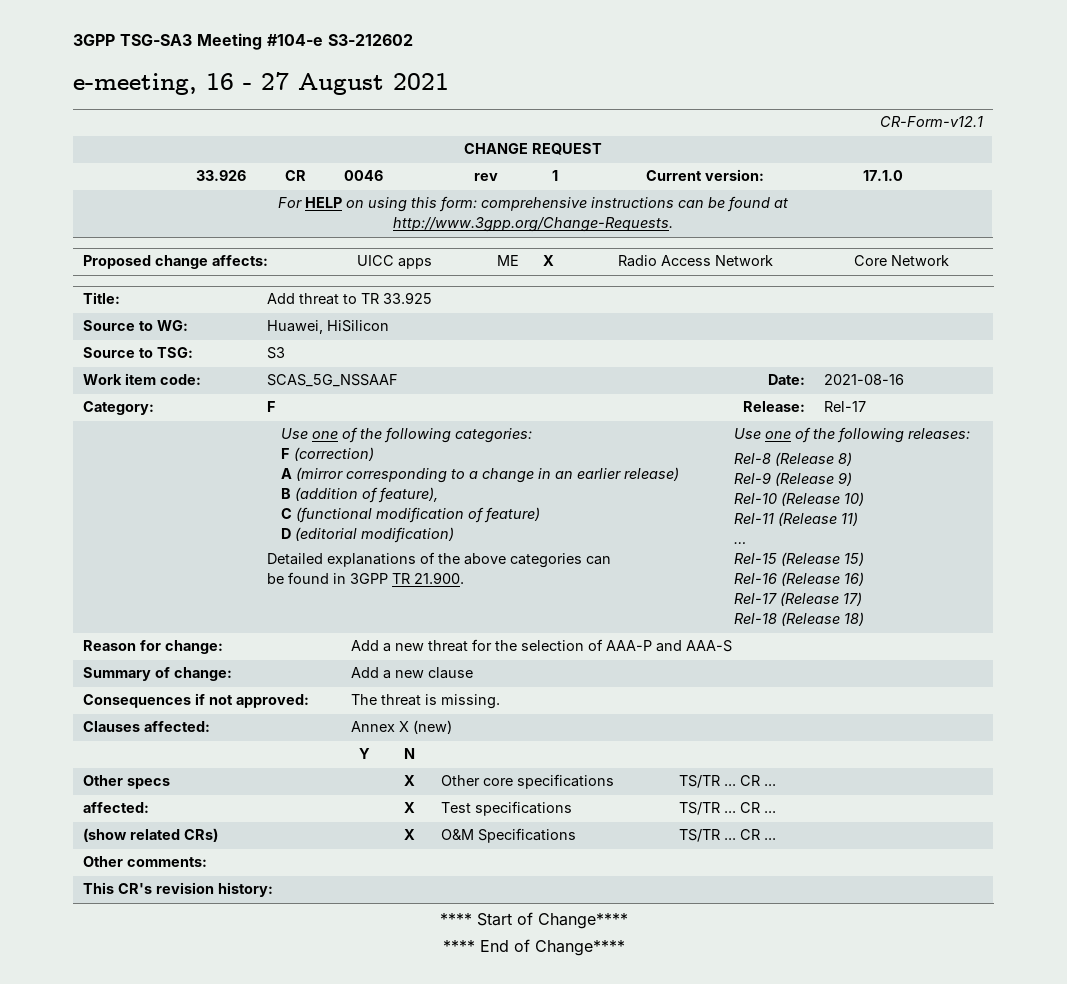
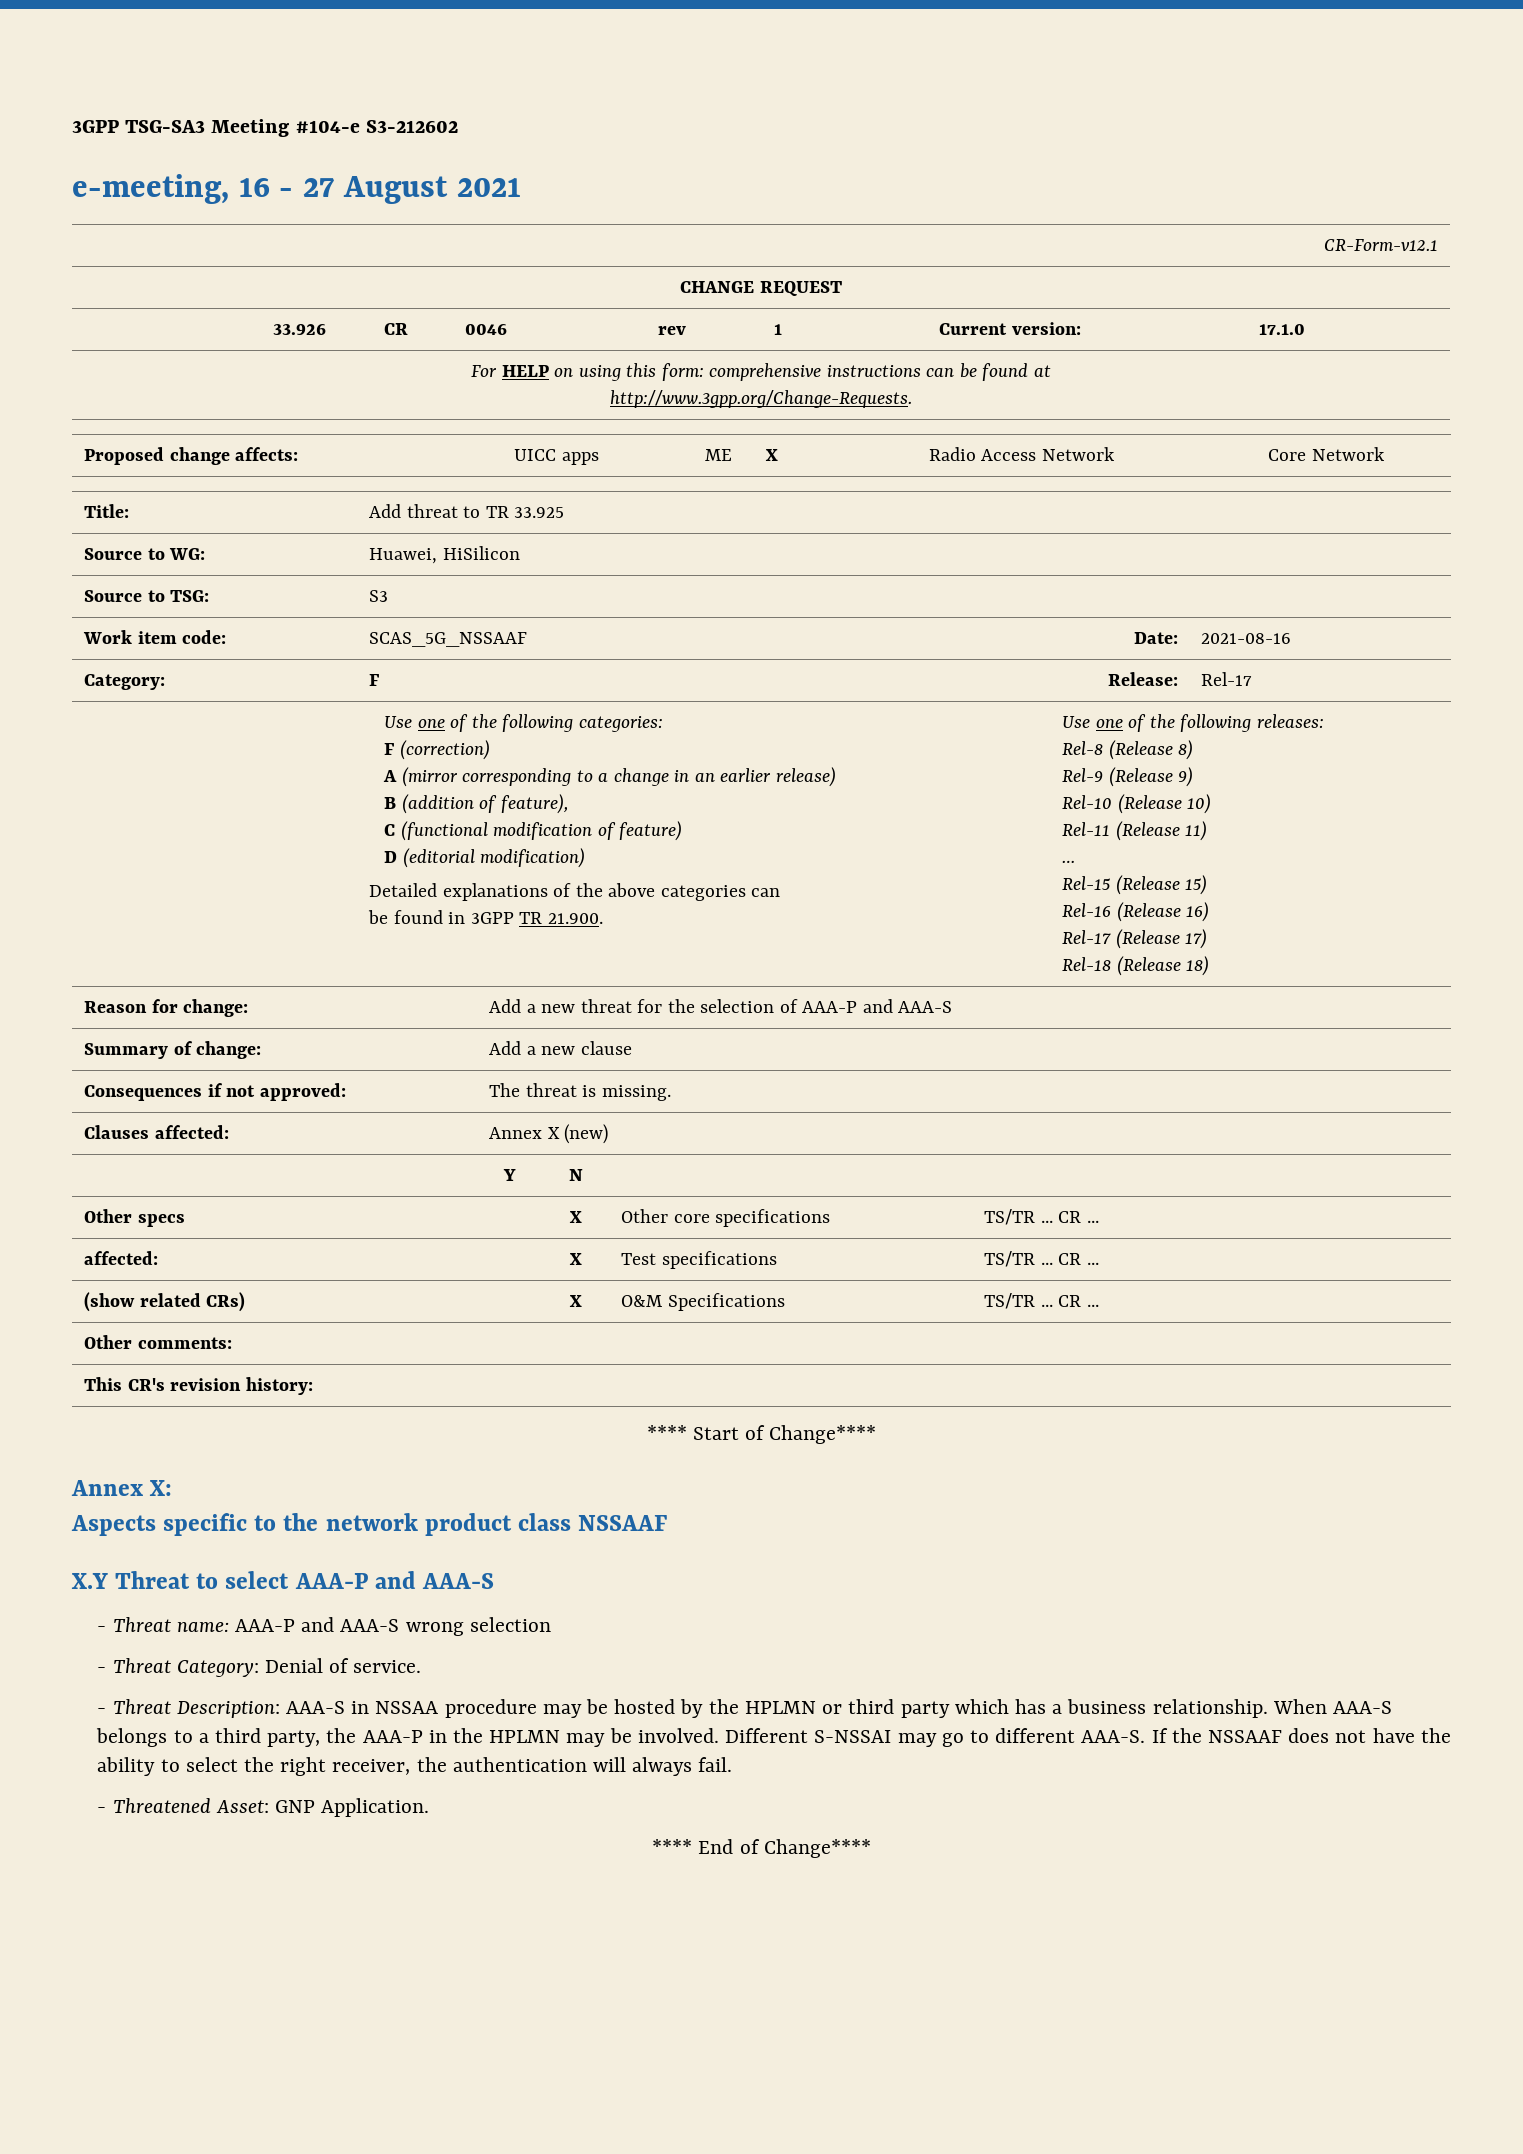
(628, 921) none -> [71,1480,173,1496] [71,1513,668,1536] [71,1571,494,1589] [97,1617,551,1636] [97,1658,422,1677] [97,1699,1392,1718] [96,1728,1451,1747] [97,1757,733,1776] [97,1798,430,1817] // Annex X: // Aspects specific to the network product class NSSAAF // X.Y Threat to select AAA-P and AAA-S // - Threat name: AAA-P and AAA-S wrong selection // - Threat Category: Denial of service. // - Threat Description: AAA-S in NSSAA procedure may be hosted by the HPLMN or third party which has a business relationship. When AAA-S belongs to a third party, the AAA-P in the HPLMN may be involved. Different S-NSSAI may go to different AAA-S. If the NSSAAF does not have the ability to select the right receiver, the authentication will always fail. // - Threatened Asset: GNP Application.

